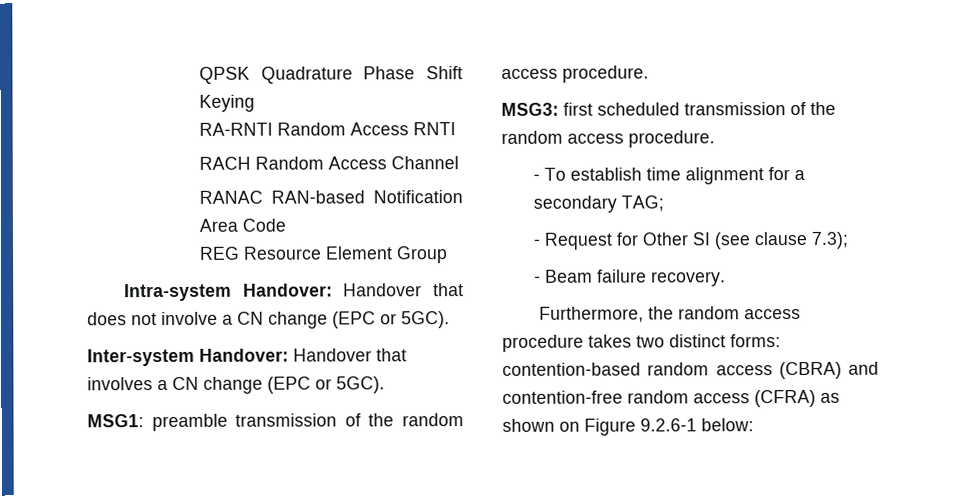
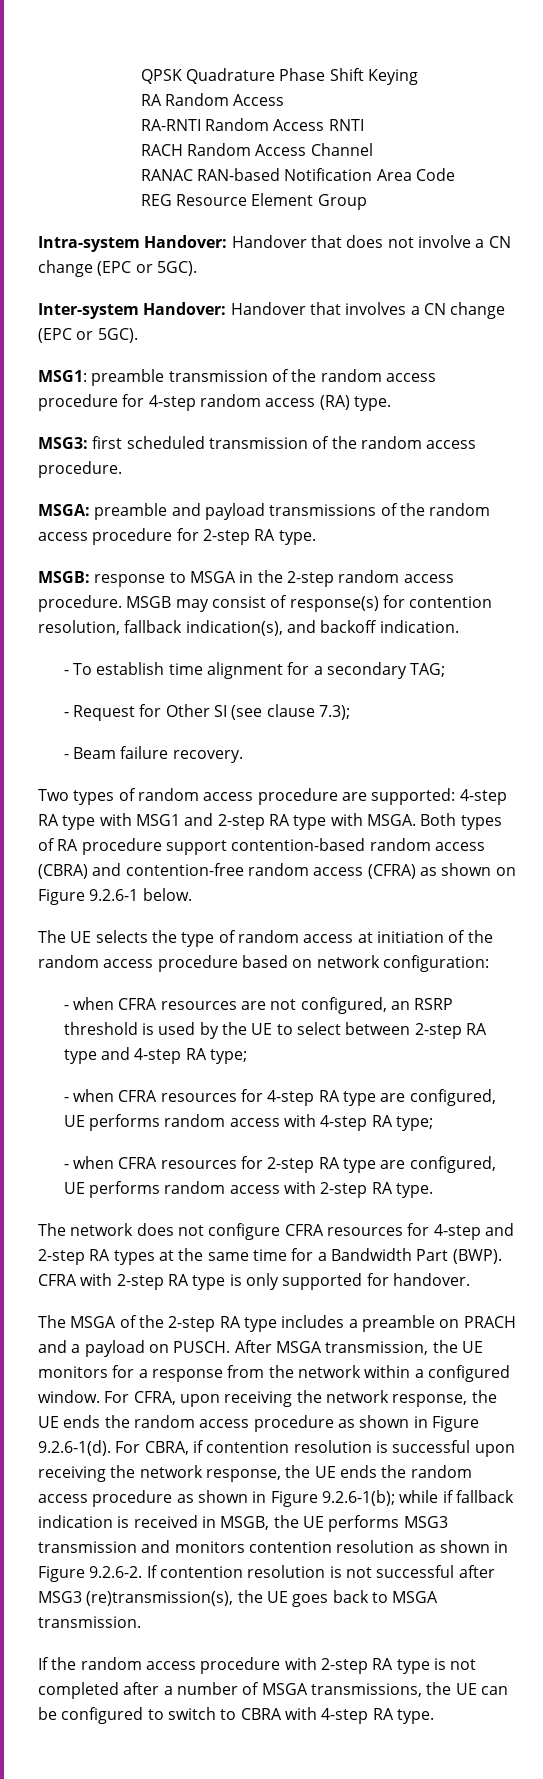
(255, 103) none -> [140,93,285,106] // RA Random Access
[562,65,649,83] procedure. -> [38,394,391,411] procedure for 4-step random access (RA) type.
(715, 139) none -> [38,503,491,520] [38,528,316,545] [38,570,454,587] [38,595,493,612] [38,620,459,636] // MSGA: preamble and payload transmissions of the random access procedure for 2-step RA type. // MSGB: response to MSGA in the 2-step random access procedure. MSGB may consist of response(s) for contention resolution, fallback indication(s), and backoff indication.
[539,306,802,323] [502,334,781,352] Furthermore, the random access procedure takes two distinct forms: -> [38,788,507,805] [38,813,502,830] [38,838,227,855] Two types of random access procedure are supported: 4-step RA type with MSG1 and 2-step RA type with MSGA. Both types of RA procedure support
[701,418,754,432] below: -> [142,888,192,901] [38,930,493,947] [38,955,489,972] [63,997,454,1014] [63,1022,487,1039] [63,1047,247,1064] [63,1089,496,1106] [63,1114,433,1131] [63,1156,496,1173] [63,1181,433,1198] [38,1223,514,1240] [38,1248,502,1265] [38,1273,470,1290] [38,1315,516,1332] [38,1340,483,1357] [38,1365,510,1382] [38,1390,497,1407] [38,1415,479,1432] [38,1440,515,1457] [38,1465,472,1482] [38,1490,514,1507] [38,1515,448,1532] [38,1540,509,1553] [38,1565,495,1582] [38,1590,439,1607] [38,1616,141,1628] [38,1657,477,1674] [38,1682,508,1699] [38,1707,434,1724] below. // The UE selects the type of random access at initiation of the random access procedure based on network configuration: // - when CFRA resources are not configured, an RSRP threshold is used by the UE to select between 2-step RA type and 4-step RA type; // - when CFRA resources for 4-step RA type are configured, UE performs random access with 4-step RA type; // - when CFRA resources for 2-step RA type are configured, UE performs random access with 2-step RA type. // The network does not configure CFRA resources for 4-step and 2-step RA types at the same time for a Bandwidth Part (BWP). CFRA with 2-step RA type is only supported for handover. // The MSGA of the 2-step RA type includes a preamble on PRACH and a payload on PUSCH. After MSGA transmission, the UE monitors for a response from the network within a configured window. For CFRA, upon receiving the network response, the UE ends the random access procedure as shown in Figure 9.2.6-1(d). For CBRA, if contention resolution is successful upon receiving the network response, the UE ends the random access procedure as shown in Figure 9.2.6-1(b); while if fallback indication is received in MSGB, the UE performs MSG3 transmission and monitors contention resolution as shown in Figure 9.2.6-2. If contention resolution is not successful after MSG3 (re)transmission(s), the UE goes back to MSGA transmission. // If the random access procedure with 2-step RA type is not completed after a number of MSGA transmissions, the UE can be configured to switch to CBRA with 4-step RA type.

